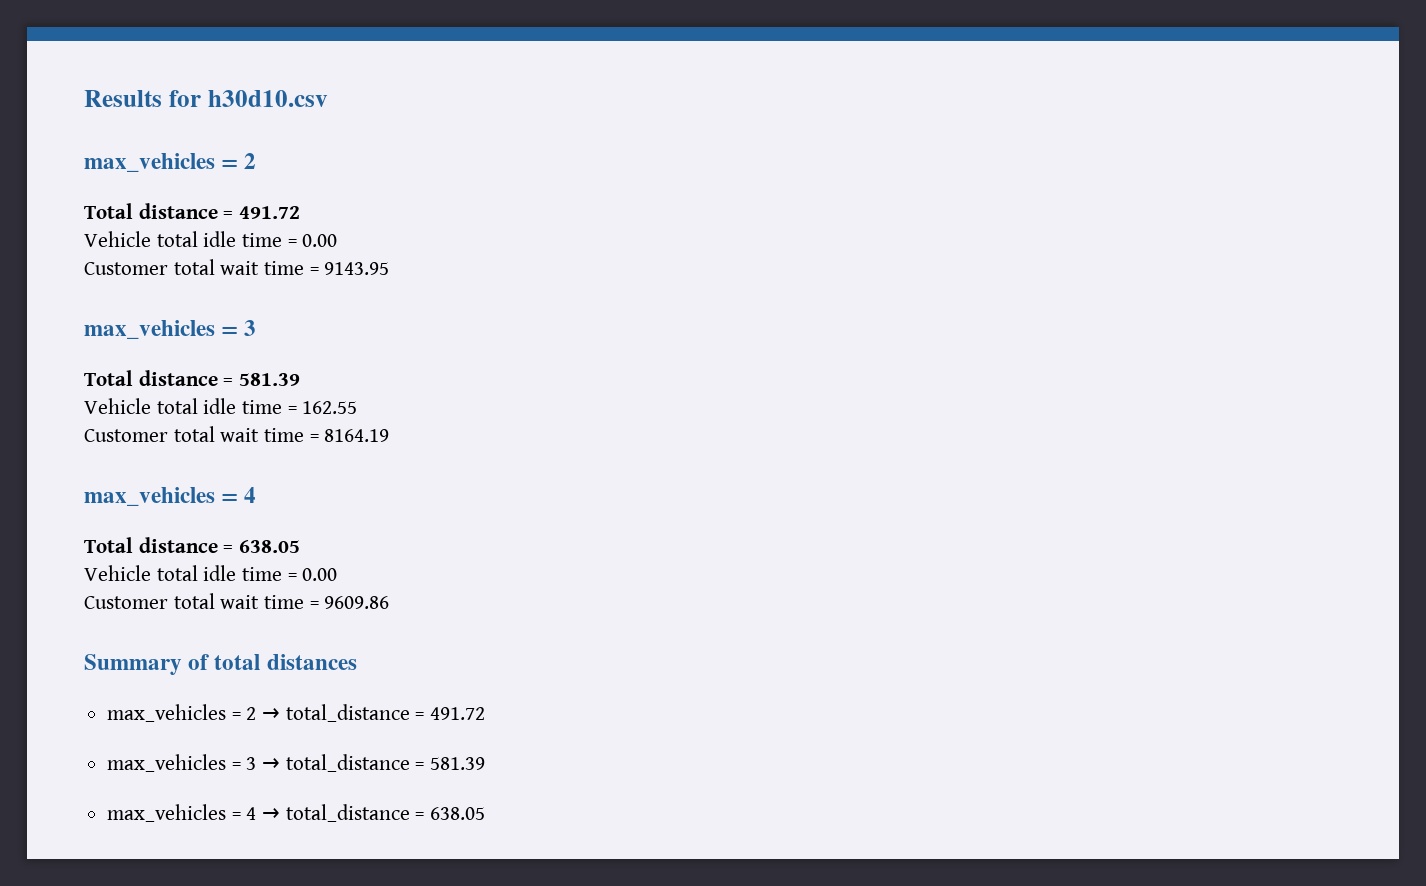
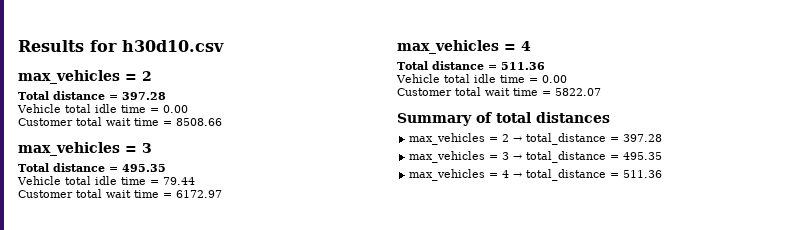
[239,206,301,219] 491.72 -> [121,92,166,100] 397.28
[324,262,390,275] 9143.95 -> [176,118,222,126] 8508.66
[239,373,301,386] [84,398,358,414] [84,426,390,442] 581.39 // Vehicle total idle time = 162.55 // Customer total wait time = 8164.19 -> [121,164,166,172] [17,176,195,185] [18,189,222,198] 495.35 // Vehicle total idle time = 79.44 // Customer total wait time = 6172.97
[239,540,301,553] 638.05 -> [500,62,545,70] 511.36
[324,596,390,609] 9609.86 -> [555,88,601,96] 5822.07
[430,707,486,720] 491.72 -> [623,134,663,142] 397.28
[430,757,486,770] 581.39 -> [623,152,663,160] 495.35
[430,807,486,820] 638.05 -> [623,170,663,178] 511.36

